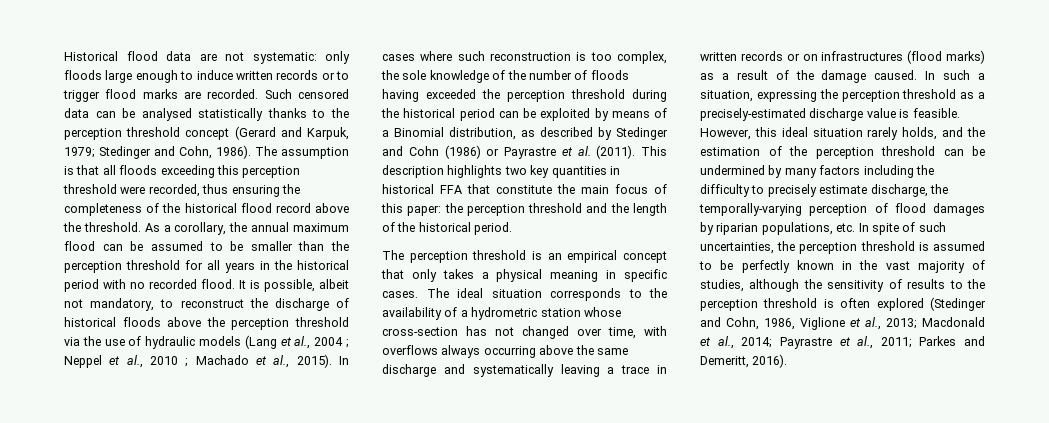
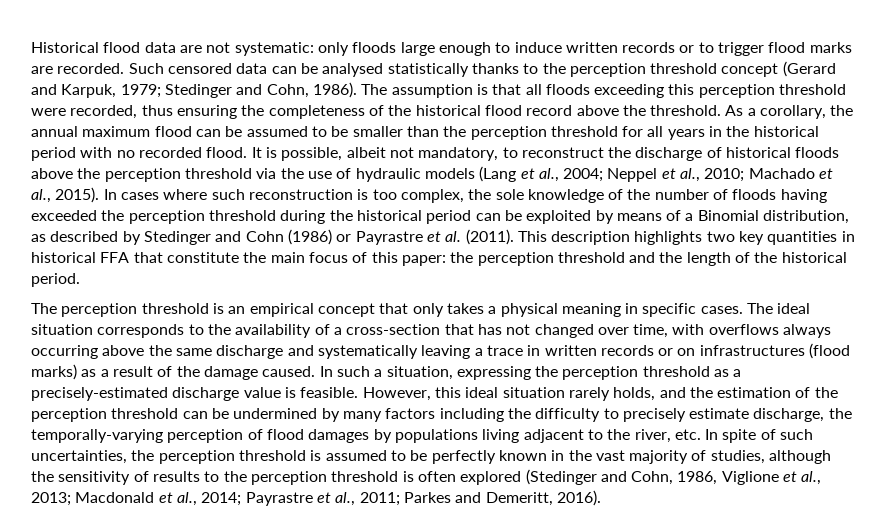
[314,337,350,348] 2004 ; -> [563,168,604,182] 2004;
[150,356,189,367] 2010 ; -> [704,168,745,182] 2010;
[471,307,621,320] [382,327,458,336] hydrometric station whose cross-section -> [346,324,474,335] cross-section that
[716,222,833,235] riparian populations, -> [394,429,671,443] populations living adjacent to the river,

